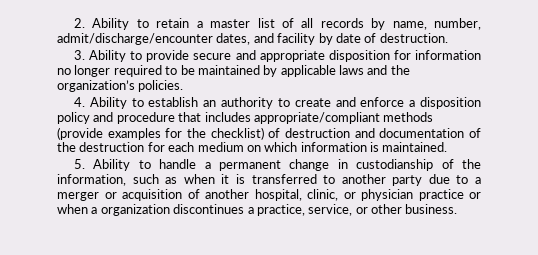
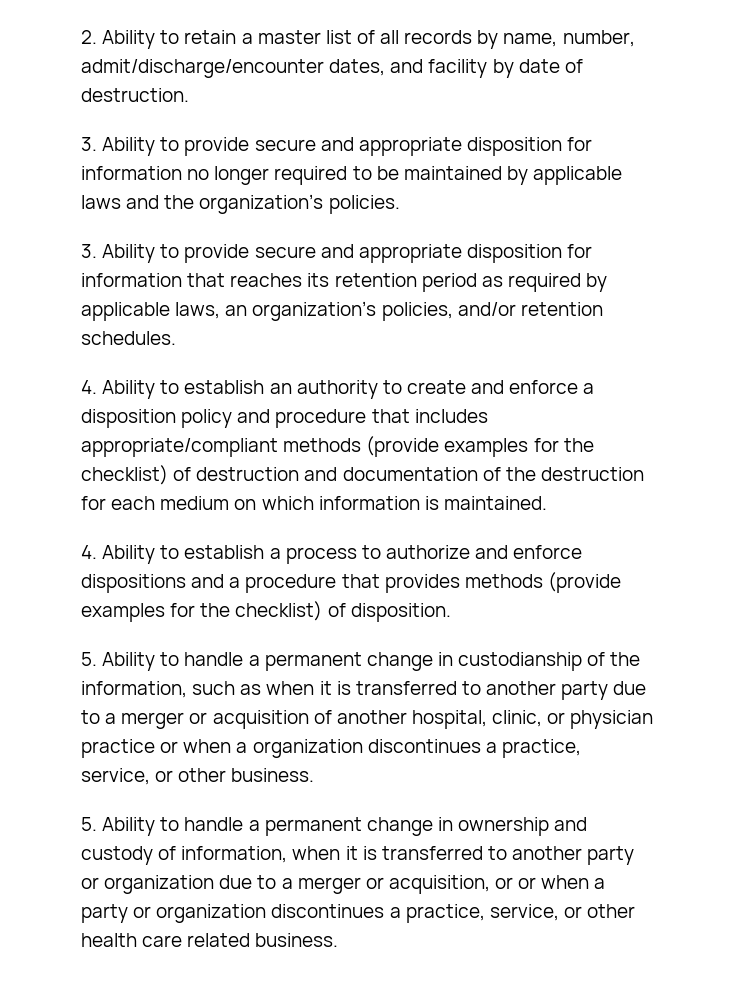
(184, 86) none -> [81,244,593,263] [81,273,608,292] [81,301,603,321] [81,331,176,345] // 3. Ability to provide secure and appropriate disposition for information that reaches its retention period as required by applicable laws, an organization’s policies, and/or retention schedules.
(448, 147) none -> [81,545,583,564] [81,572,621,593] [81,601,451,622] // 4. Ability to establish a process to authorize and enforce dispositions and a procedure that provides methods (provide examples for the checklist) of disposition.
(458, 209) none -> [81,817,588,836] [81,846,635,865] [81,875,606,894] [81,904,636,923] [81,933,339,947] // 5. Ability to handle a permanent change in ownership and custody of information, when it is transferred to another party or organization due to a merger or acquisition, or or when a party or organization discontinues a practice, service, or other health care related business.

